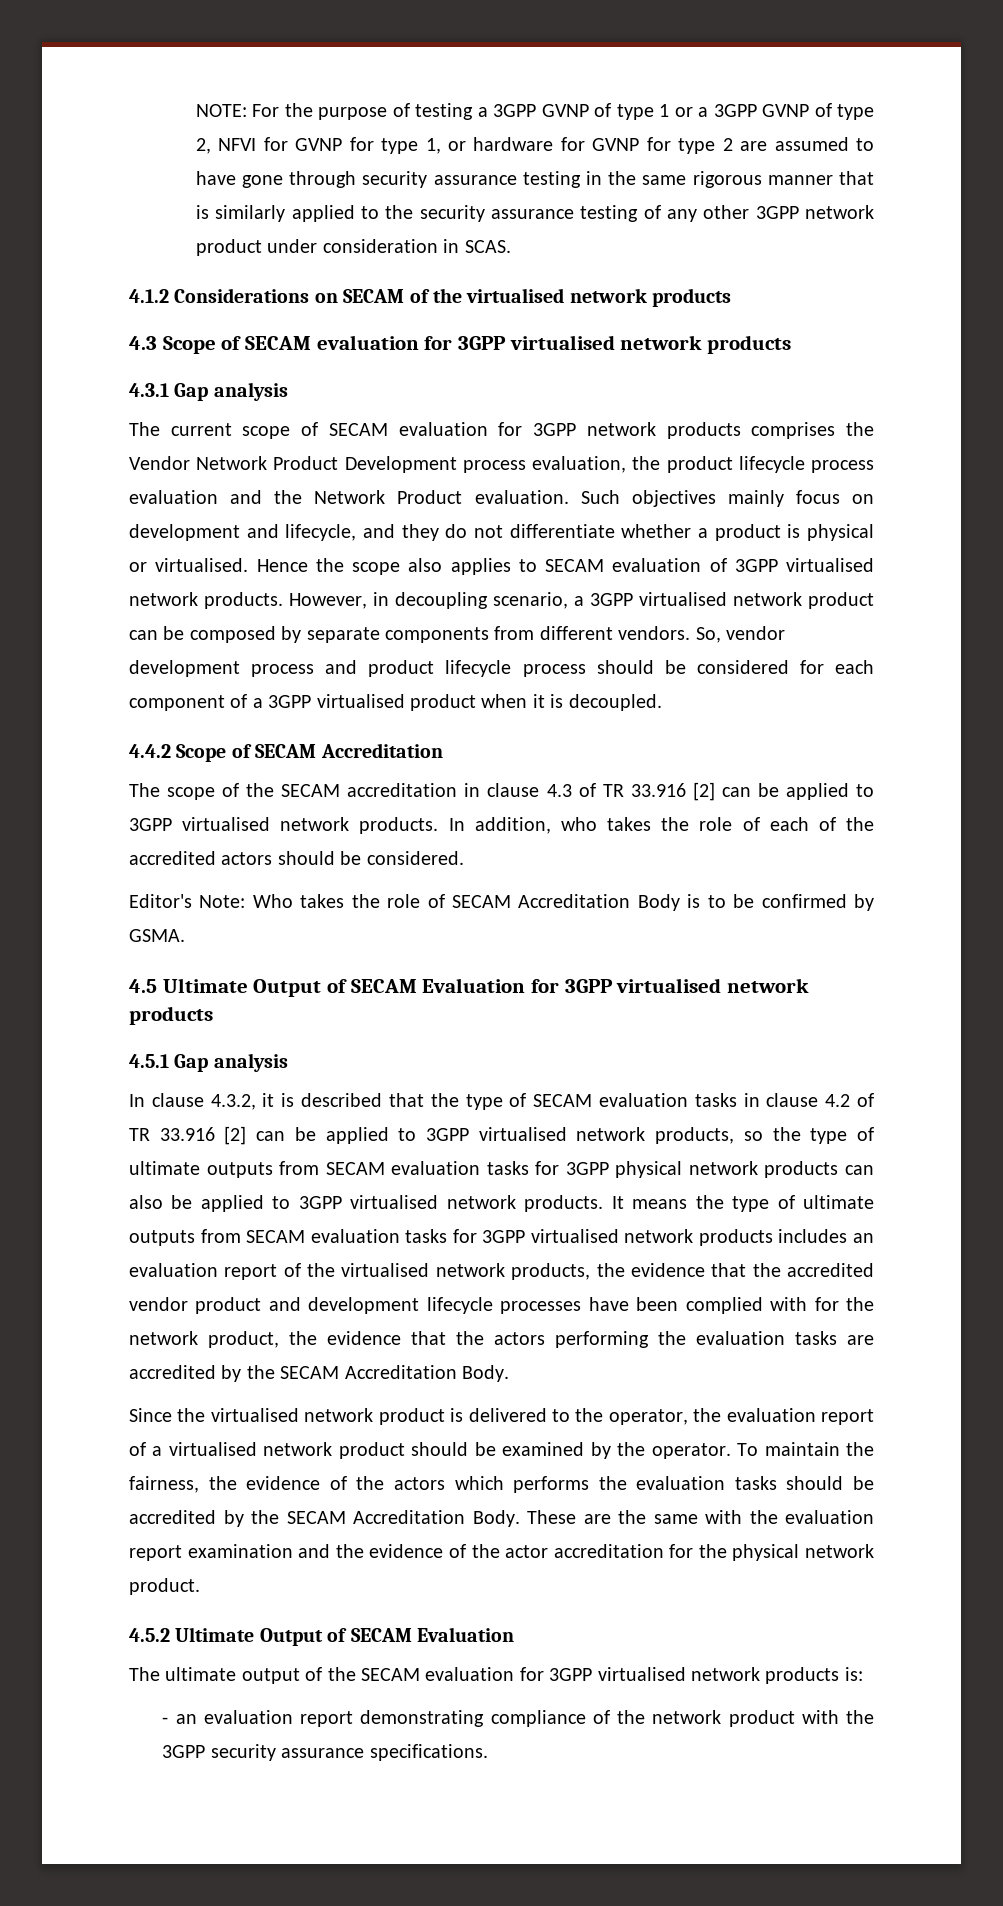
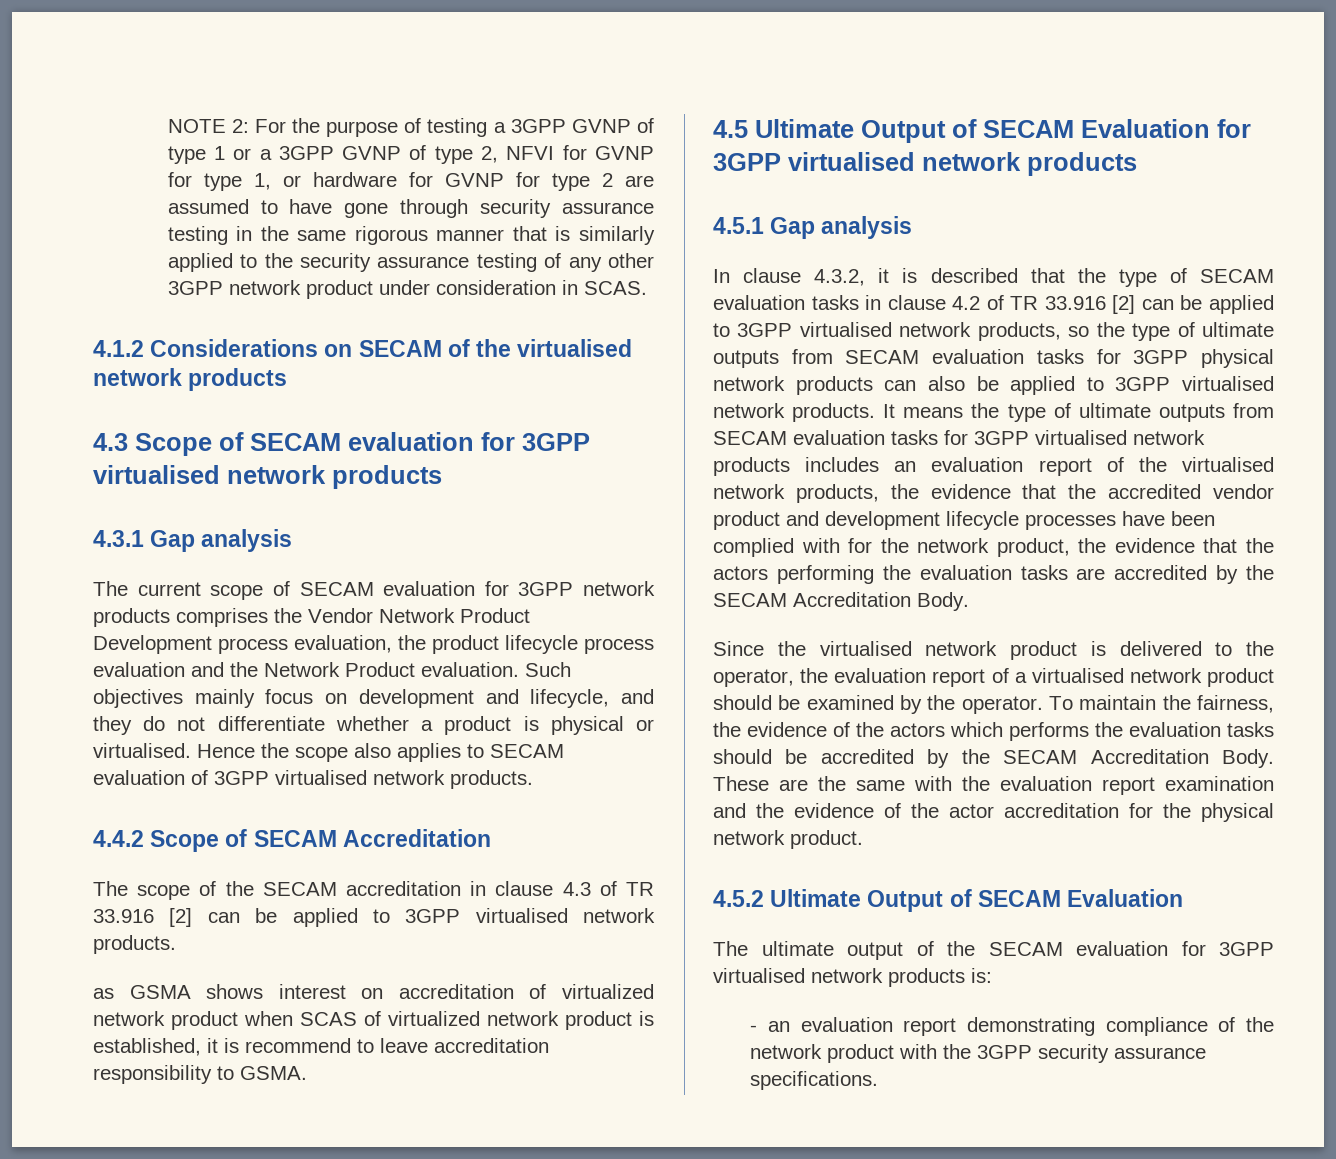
[195,104,247,117] NOTE: -> [167,119,249,133] NOTE 2:
[289,592,874,609] [129,626,785,643] [129,660,875,677] [129,694,662,711] However, in decoupling scenario, a 3GPP virtualised network product can be composed by separate components from different vendors. So, vendor development process and product lifecycle process should be considered for each component of a 3GPP virtualised product when it is decoupled. -> (533, 779) none
[448,817,875,834] [129,851,464,865] [129,894,875,911] In addition, who takes the role of each of the accredited actors should be considered. // Editor's Note: Who takes the role of SECAM Accreditation Body is to be confirmed by -> [93,984,654,999] [93,1011,654,1030] [93,1038,549,1056] [93,1065,234,1084] // as GSMA shows interest on accreditation of virtualized network product when SCAS of virtualized network product is established, it is recommend to leave accreditation responsibility to

